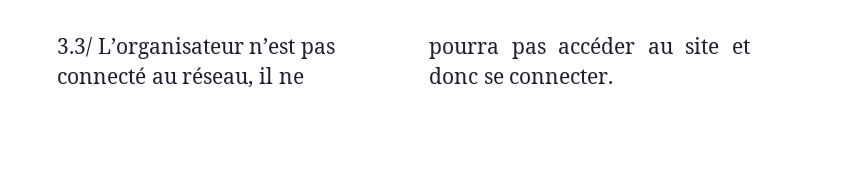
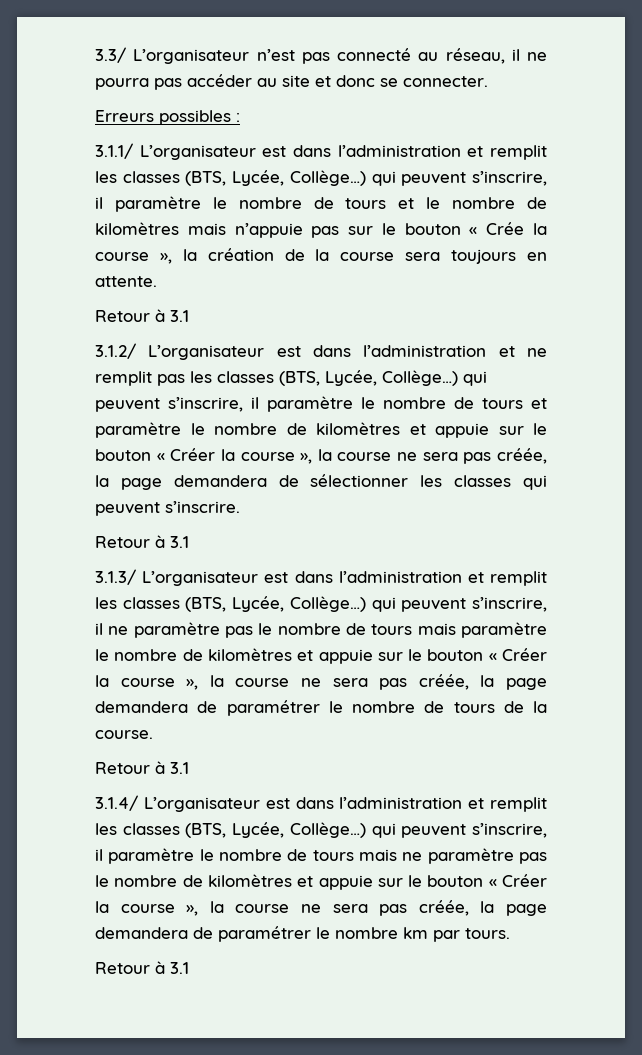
(614, 76) none -> [95,110,240,125] [95,143,547,160] [95,170,547,186] [95,196,548,212] [95,222,547,238] [95,248,547,264] [95,276,157,287] [95,309,189,322] [95,343,547,360] [95,370,487,386] [95,396,547,412] [95,422,547,438] [95,448,547,464] [95,474,547,490] [95,501,240,516] [95,535,189,548] [95,569,547,586] [95,596,547,612] [95,622,547,638] [95,648,547,664] [95,674,547,690] [95,700,547,716] [95,730,153,739] [95,761,189,774] [95,795,547,812] [95,822,547,838] [95,848,547,864] [95,874,547,890] [95,900,547,916] [95,926,510,942] [95,961,189,974] // Erreurs possibles : // 3.1.1/ L’organisateur est dans l’administration et remplit les classes (BTS, Lycée, Collège…) qui peuvent s’inscrire, il paramètre le nombre de tours et le nombre de kilomètres mais n’appuie pas sur le bouton « Crée la course », la création de la course sera toujours en attente. // Retour à 3.1 // 3.1.2/ L’organisateur est dans l’administration et ne remplit pas les classes (BTS, Lycée, Collège…) qui peuvent s’inscrire, il paramètre le nombre de tours et paramètre le nombre de kilomètres et appuie sur le bouton « Créer la course », la course ne sera pas créée, la page demandera de sélectionner les classes qui peuvent s’inscrire. // Retour à 3.1 // 3.1.3/ L’organisateur est dans l’administration et remplit les classes (BTS, Lycée, Collège…) qui peuvent s’inscrire, il ne paramètre pas le nombre de tours mais paramètre le nombre de kilomètres et appuie sur le bouton « Créer la course », la course ne sera pas créée, la page demandera de paramétrer le nombre de tours de la course. // Retour à 3.1 // 3.1.4/ L’organisateur est dans l’administration et remplit les classes (BTS, Lycée, Collège…) qui peuvent s’inscrire, il paramètre le nombre de tours mais ne paramètre pas le nombre de kilomètres et appuie sur le bouton « Créer la course », la course ne sera pas créée, la page demandera de paramétrer le nombre km par tours. // Retour à 3.1

